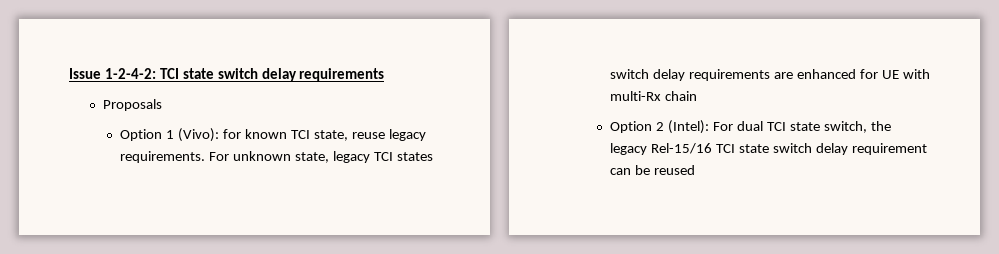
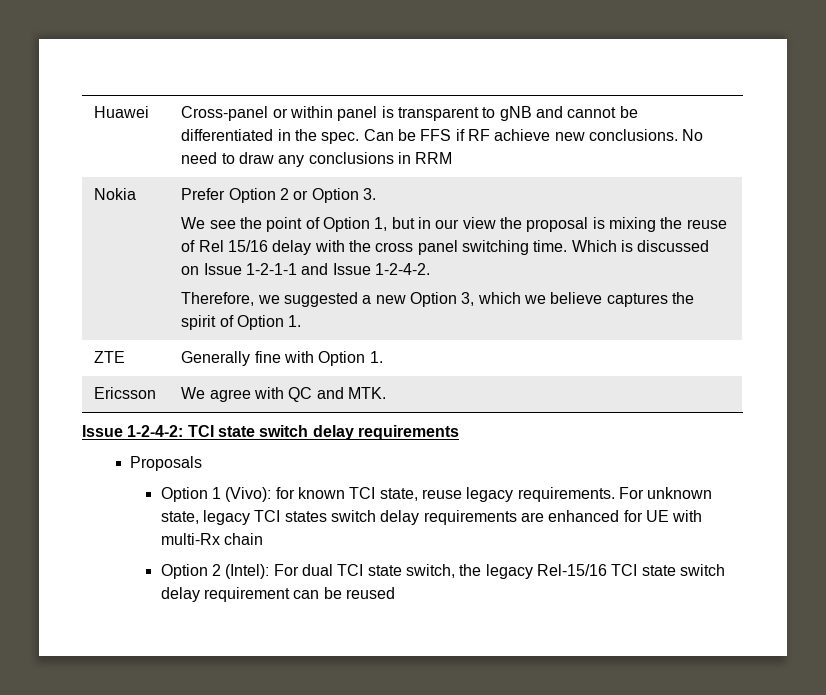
(69, 73) none -> [94,106,150,118] [181,106,638,121] [181,129,704,144] [181,152,453,167] [94,188,137,200] [181,188,377,203] [181,217,727,232] [181,240,710,255] [181,263,431,275] [181,292,694,307] [181,315,302,330] [94,351,126,363] [181,351,383,366] [94,387,157,399] [181,387,387,402] Huawei | Cross-panel or within panel is transparent to gNB and cannot be differentiated in the spec. Can be FFS if RF achieve new conclusions. No need to draw any conclusions in RRM // Nokia | Prefer Option 2 or Option 3. // We see the point of Option 1, but in our view the proposal is mixing the reuse of Rel 15/16 delay with the cross panel switching time. Which is discussed on Issue 1-2-1-1 and Issue 1-2-4-2. // Therefore, we suggested a new Option 3, which we believe captures the spirit of Option 1. // ZTE | Generally fine with Option 1. // Ericsson | We agree with QC and MTK. //

